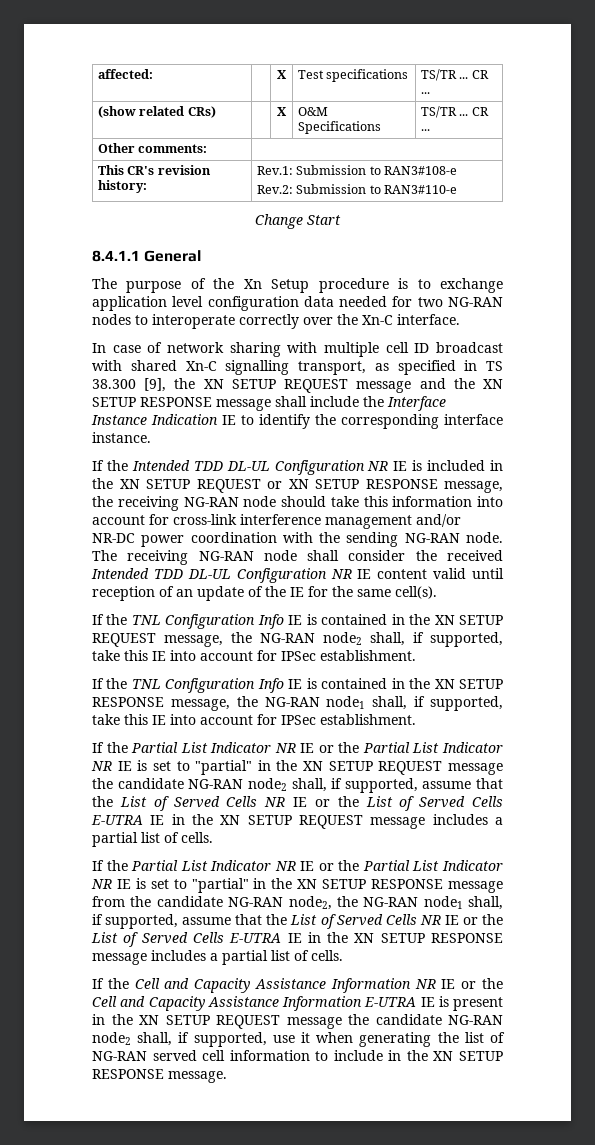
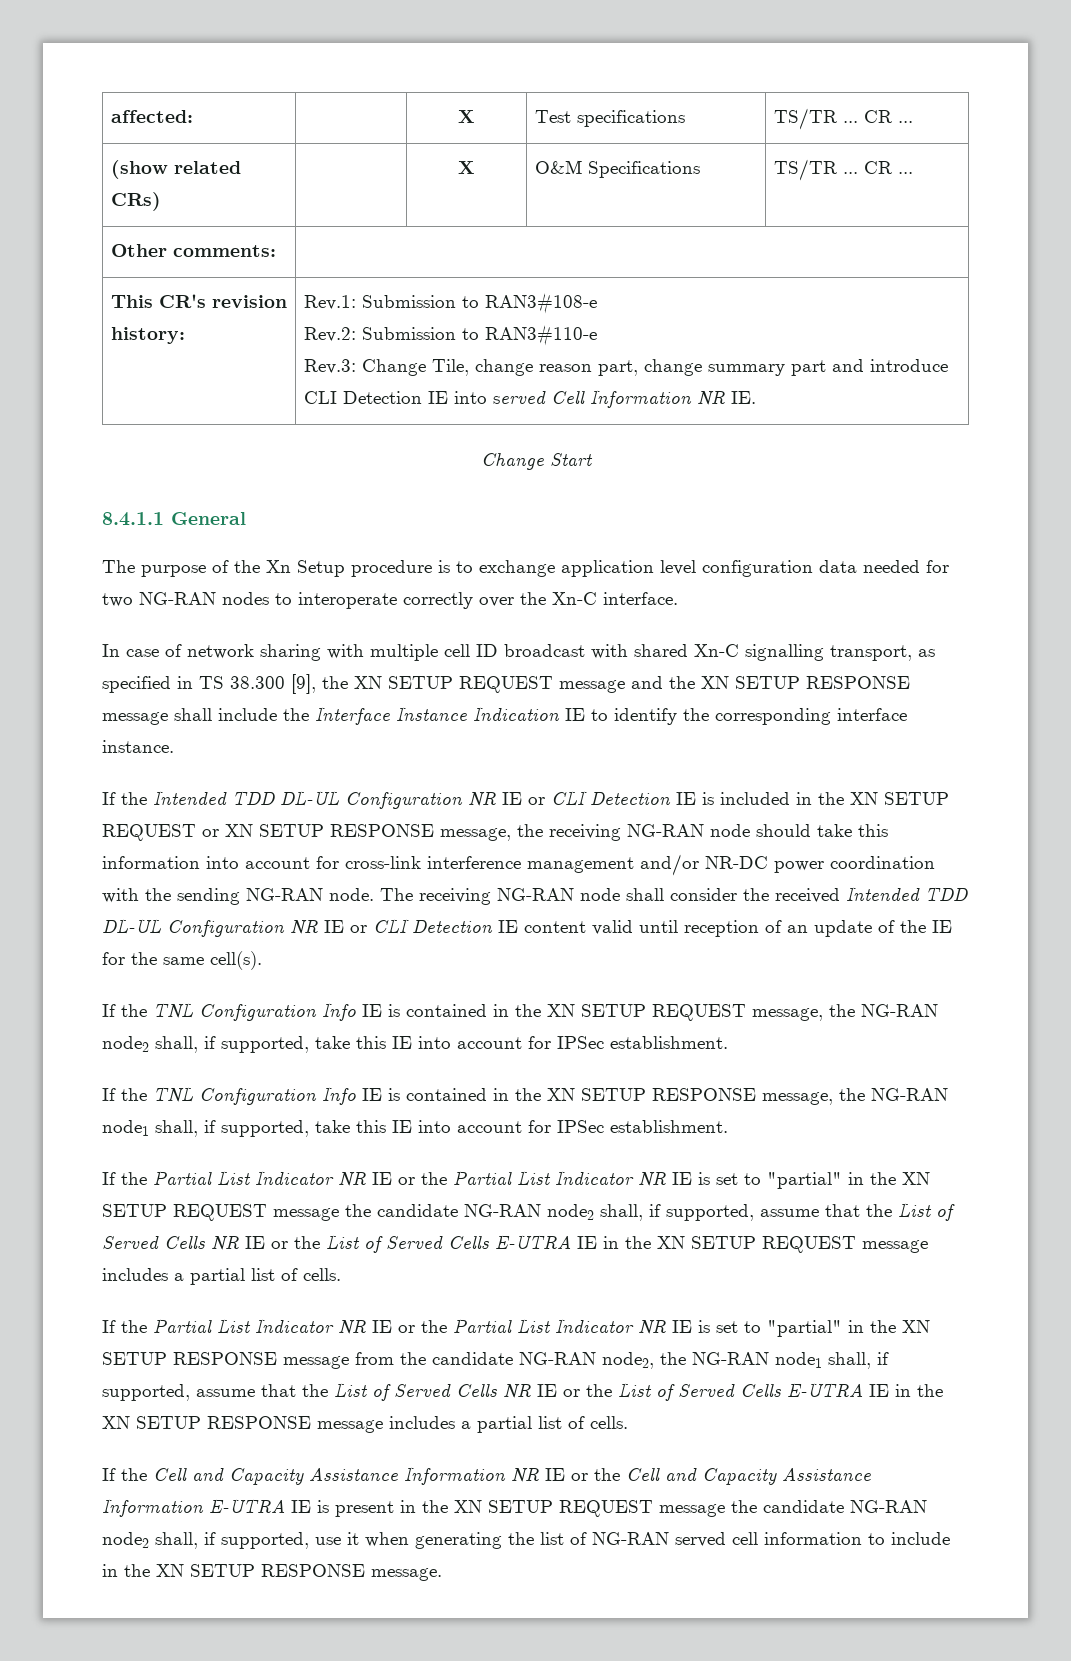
(458, 189) none -> [303,359,948,376] [303,390,756,408] // Rev.3: Change Tile, change reason part, change summary part and introduce CLI Detection IE into served Cell Information NR IE.
(408, 466) none -> [528,791,696,806] or CLI Detection IE
(372, 574) none -> [350,919,518,934] or CLI Detection IE

